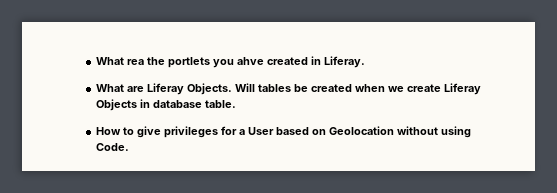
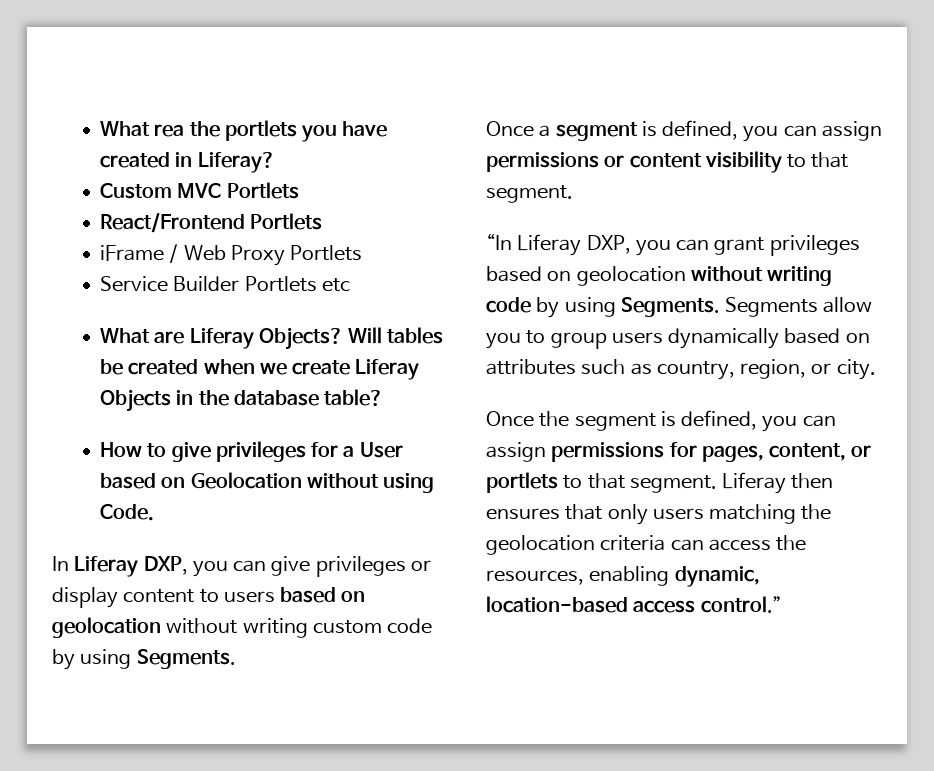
[237,57,265,65] ahve -> [342,121,388,137] have
[324,56,366,68] Liferay. -> [197,152,275,173] [100,182,299,199] [100,213,323,233] [100,244,363,266] [100,276,350,292] Liferay? // Custom MVC Portlets // React/Frontend Portlets // iFrame / Web Proxy Portlets // Service Builder Portlets etc
[187,83,233,95] Objects. -> [258,327,343,350] Objects?
[153,100,237,108] database table. -> [198,389,384,406] the database table?
(130, 147) none -> [52,556,431,577] [52,587,366,608] [52,617,433,638] [52,649,236,670] [486,120,882,142] [486,151,849,173] [486,185,573,203] [486,233,860,256] [486,266,833,286] [486,297,873,318] [486,328,870,349] [486,359,876,380] [486,410,836,432] [486,442,872,462] [486,472,834,494] [486,504,832,525] [486,535,807,555] [486,566,760,587] [486,596,782,613] // In Liferay DXP, you can give privileges or display content to users based on geolocation without writing custom code by using Segments. // Once a segment is defined, you can assign permissions or content visibility to that segment. // “In Liferay DXP, you can grant privileges based on geolocation without writing code by using Segments. Segments allow you to group users dynamically based on attributes such as country, region, or city. // Once the segment is defined, you can assign permissions for pages, content, or portlets to that segment. Liferay then ensures that only users matching the geolocation criteria can access the resources, enabling dynamic, location-based access control.”

